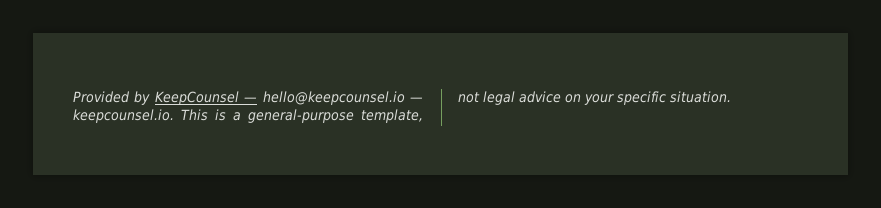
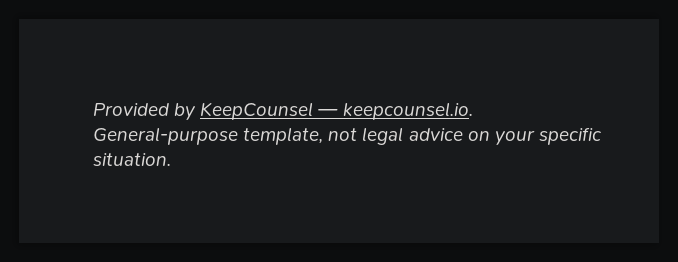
[262,91,423,105] [73,109,354,123] hello@keepcounsel.io — keepcounsel.io. This is a general-purpose -> [342,102,473,120] [93,127,238,145] keepcounsel.io. General-purpose

